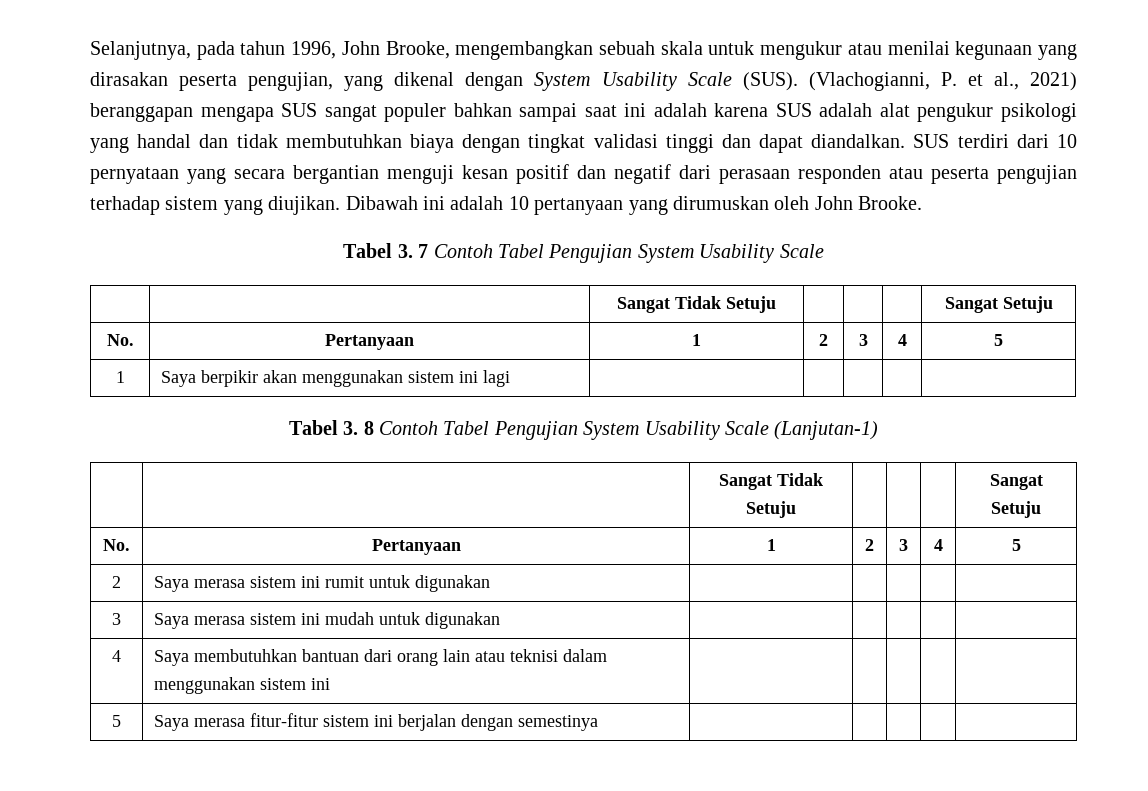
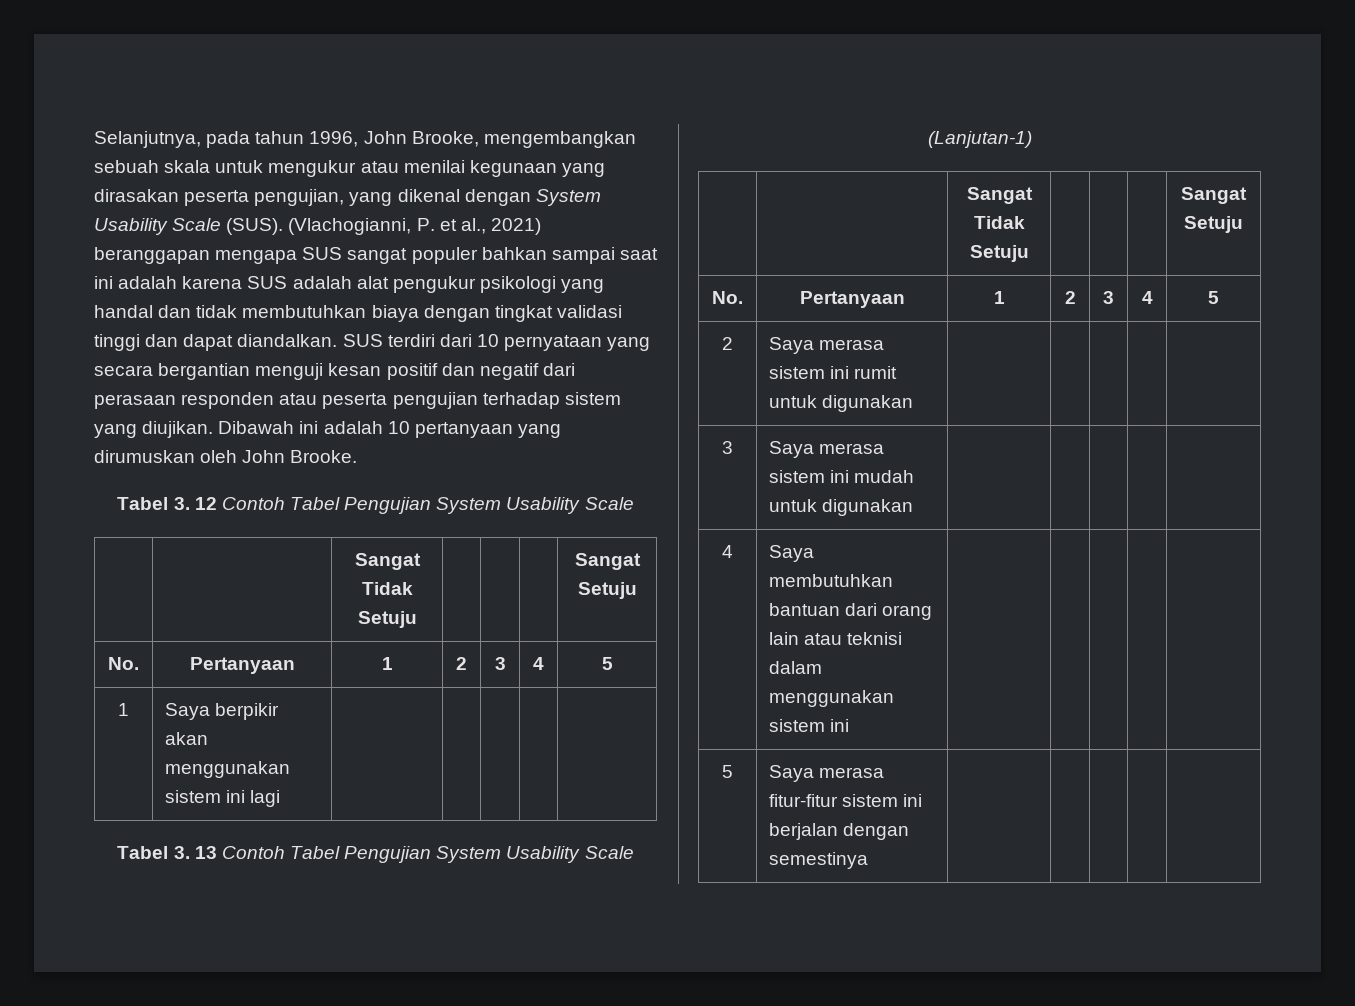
[418,244,429,258] 7 -> [194,497,217,510] 12
[363,421,374,435] 8 -> [194,846,217,859] 13

